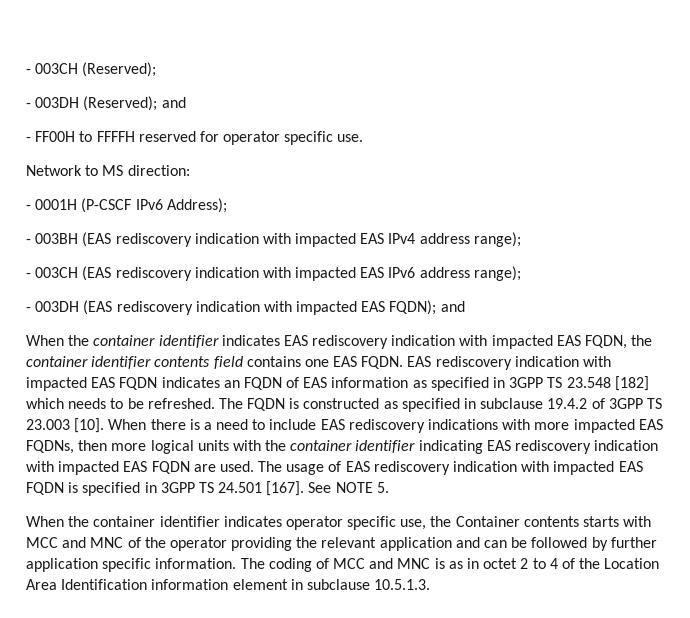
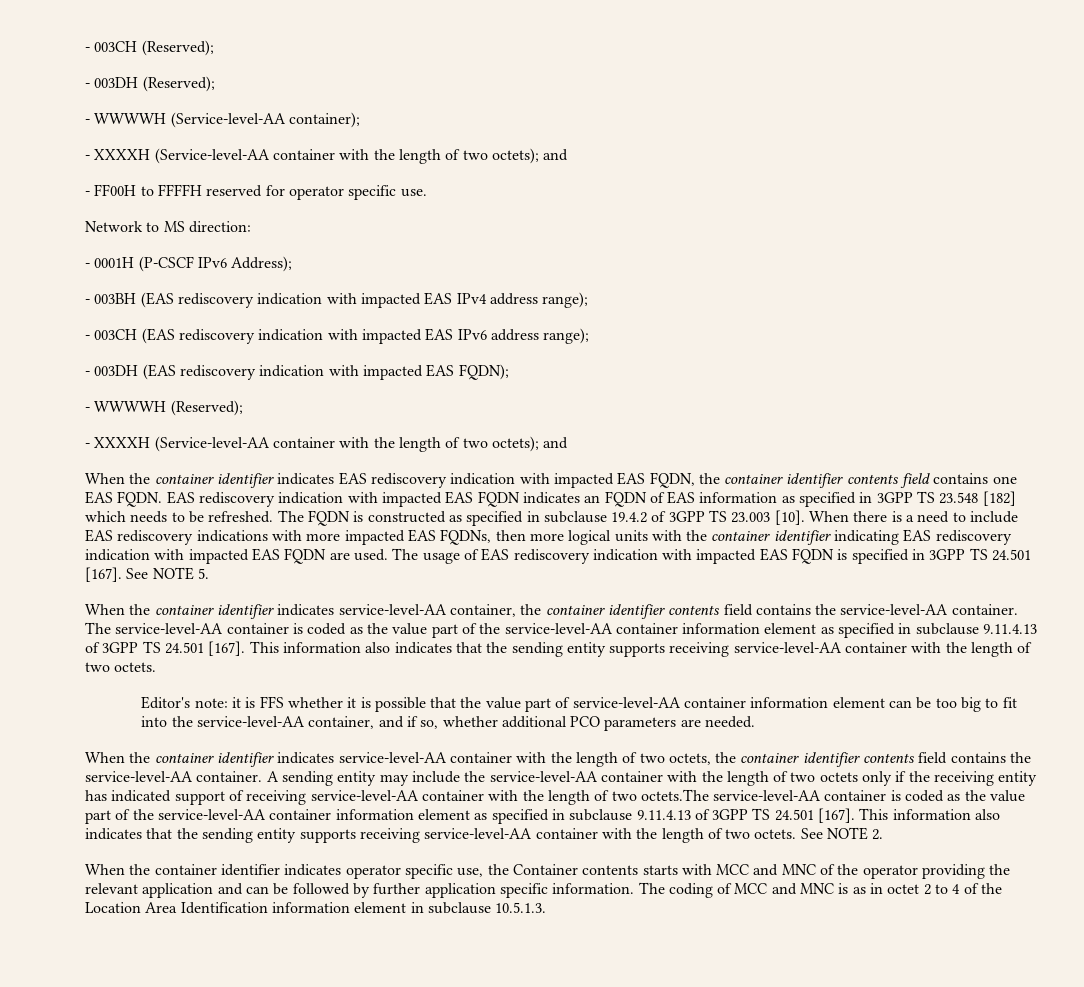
(158, 103) none -> [85,112,360,128] [85,148,539,164] // - WWWWH (Service-level-AA container); // - XXXXH (Service-level-AA container with the length of two octets);
(437, 307) none -> [85,400,243,416] [85,436,539,452] // - WWWWH (Reserved); // - XXXXH (Service-level-AA container with the length of two octets);
(389, 487) none -> [85,604,1018,619] [85,622,1038,638] [85,641,1033,657] [85,662,157,672] [141,696,1017,712] [141,716,756,731] [85,752,1032,767] [85,771,1038,786] [85,789,1026,805] [85,808,1001,824] [85,827,884,843] // When the container identifier indicates service-level-AA container, the container identifier contents field contains the service-level-AA container. The service-level-AA container is coded as the value part of the service-level-AA container information element as specified in subclause 9.11.4.13 of 3GPP TS 24.501 [167]. This information also indicates that the sending entity supports receiving service-level-AA container with the length of two octets. // Editor's note: it is FFS whether it is possible that the value part of service-level-AA container information element can be too big to fit into the service-level-AA container, and if so, whether additional PCO parameters are needed. // When the container identifier indicates service-level-AA container with the length of two octets, the container identifier contents field contains the service-level-AA container. A sending entity may include the service-level-AA container with the length of two octets only if the receiving entity has indicated support of receiving service-level-AA container with the length of two octets.The service-level-AA container is coded as the value part of the service-level-AA container information element as specified in subclause 9.11.4.13 of 3GPP TS 24.501 [167]. This information also indicates that the sending entity supports receiving service-level-AA container with the length of two octets. See NOTE 2.

